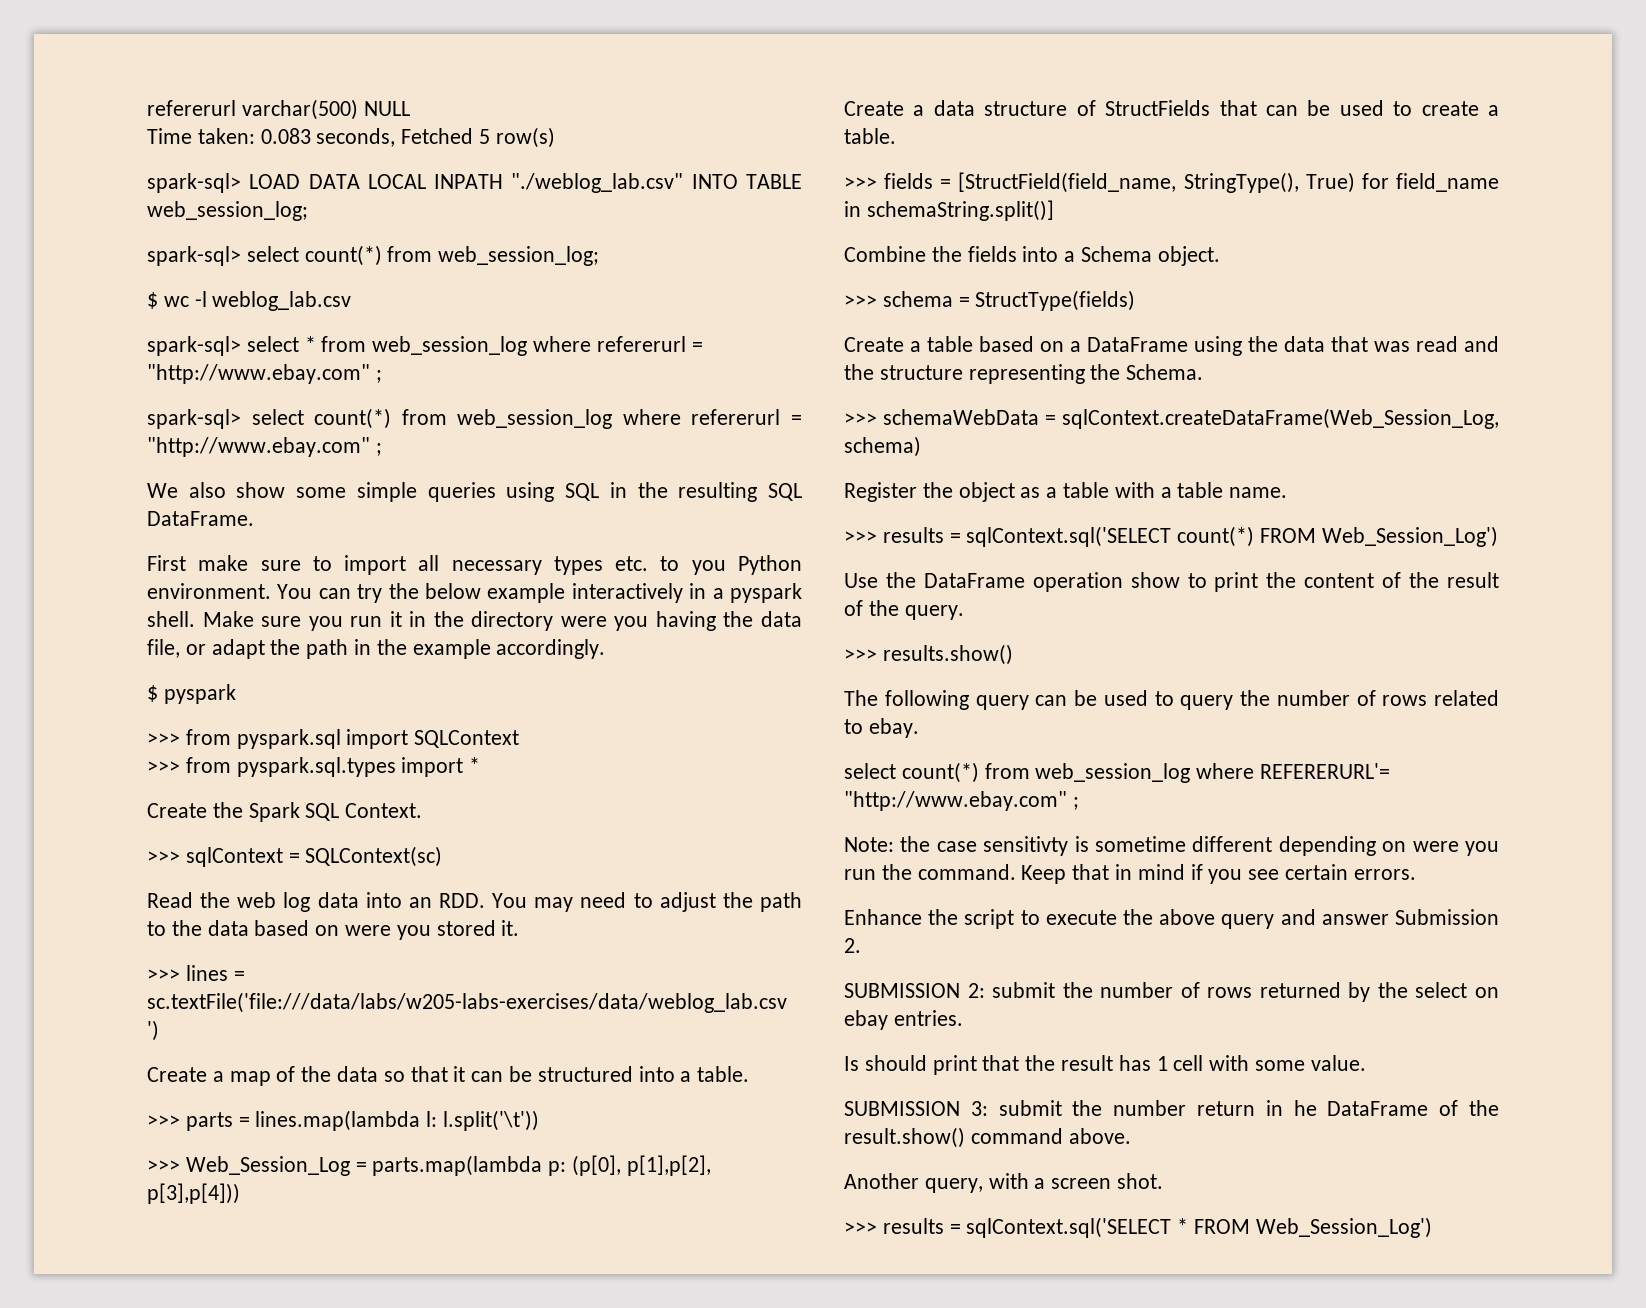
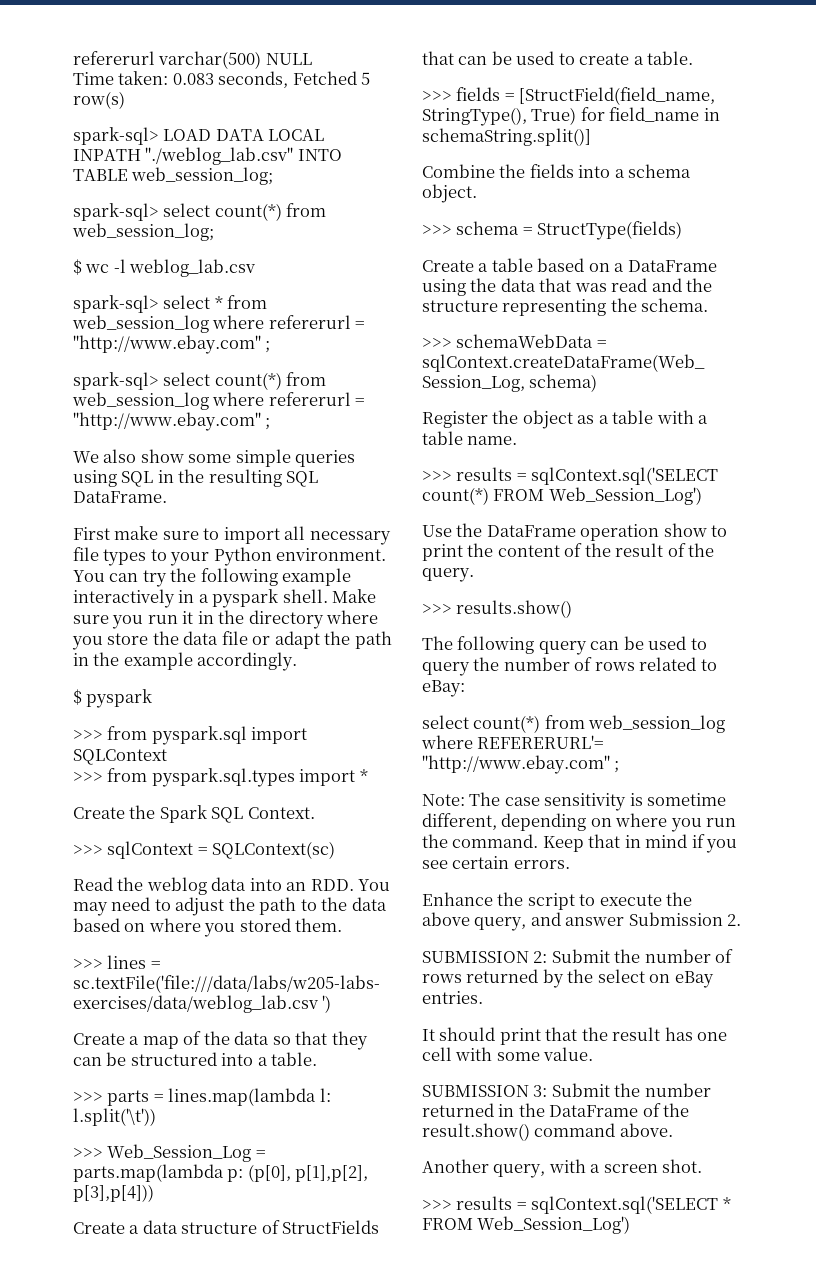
[553,556,726,575] types etc. to you -> [73,547,210,566] file types to your
[425,583,481,599] below -> [200,568,278,586] following
[560,611,802,631] [147,639,180,658] were you having the data file, -> [326,610,379,624] [72,631,248,650] where you store the data file
[237,892,311,912] web log -> [146,877,207,895] weblog
[345,925,392,936] were -> [148,918,201,932] where
[501,920,520,936] it. -> [295,918,343,932] them.
[453,1066,466,1082] it -> [331,1031,368,1050] they
[1081,246,1153,262] Schema -> [628,164,692,178] schema
[1126,364,1204,380] Schema. -> [641,298,709,312] schema.
[868,718,919,738] ebay. -> [422,680,465,697] eBay:
[900,836,1069,856] the case sensitivty -> [469,792,627,811] The case sensitivity
[1192,836,1273,852] different -> [422,813,497,830] different,
[1412,841,1459,852] were -> [615,813,668,827] where
[1221,914,1275,929] query -> [474,917,527,931] query,
[992,982,1056,998] submit -> [551,949,610,963] Submit
[844,1010,888,1030] ebay -> [674,971,714,988] eBay
[844,1056,859,1071] Is -> [422,1029,435,1041] It
[1156,1056,1168,1071] 1 -> [697,1032,728,1041] one
[998,1100,1317,1116] submit the number return in he -> [551,1083,711,1097] [422,1103,545,1117] Submit the number returned in the

